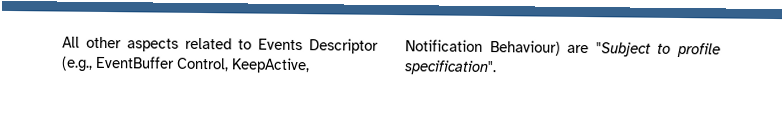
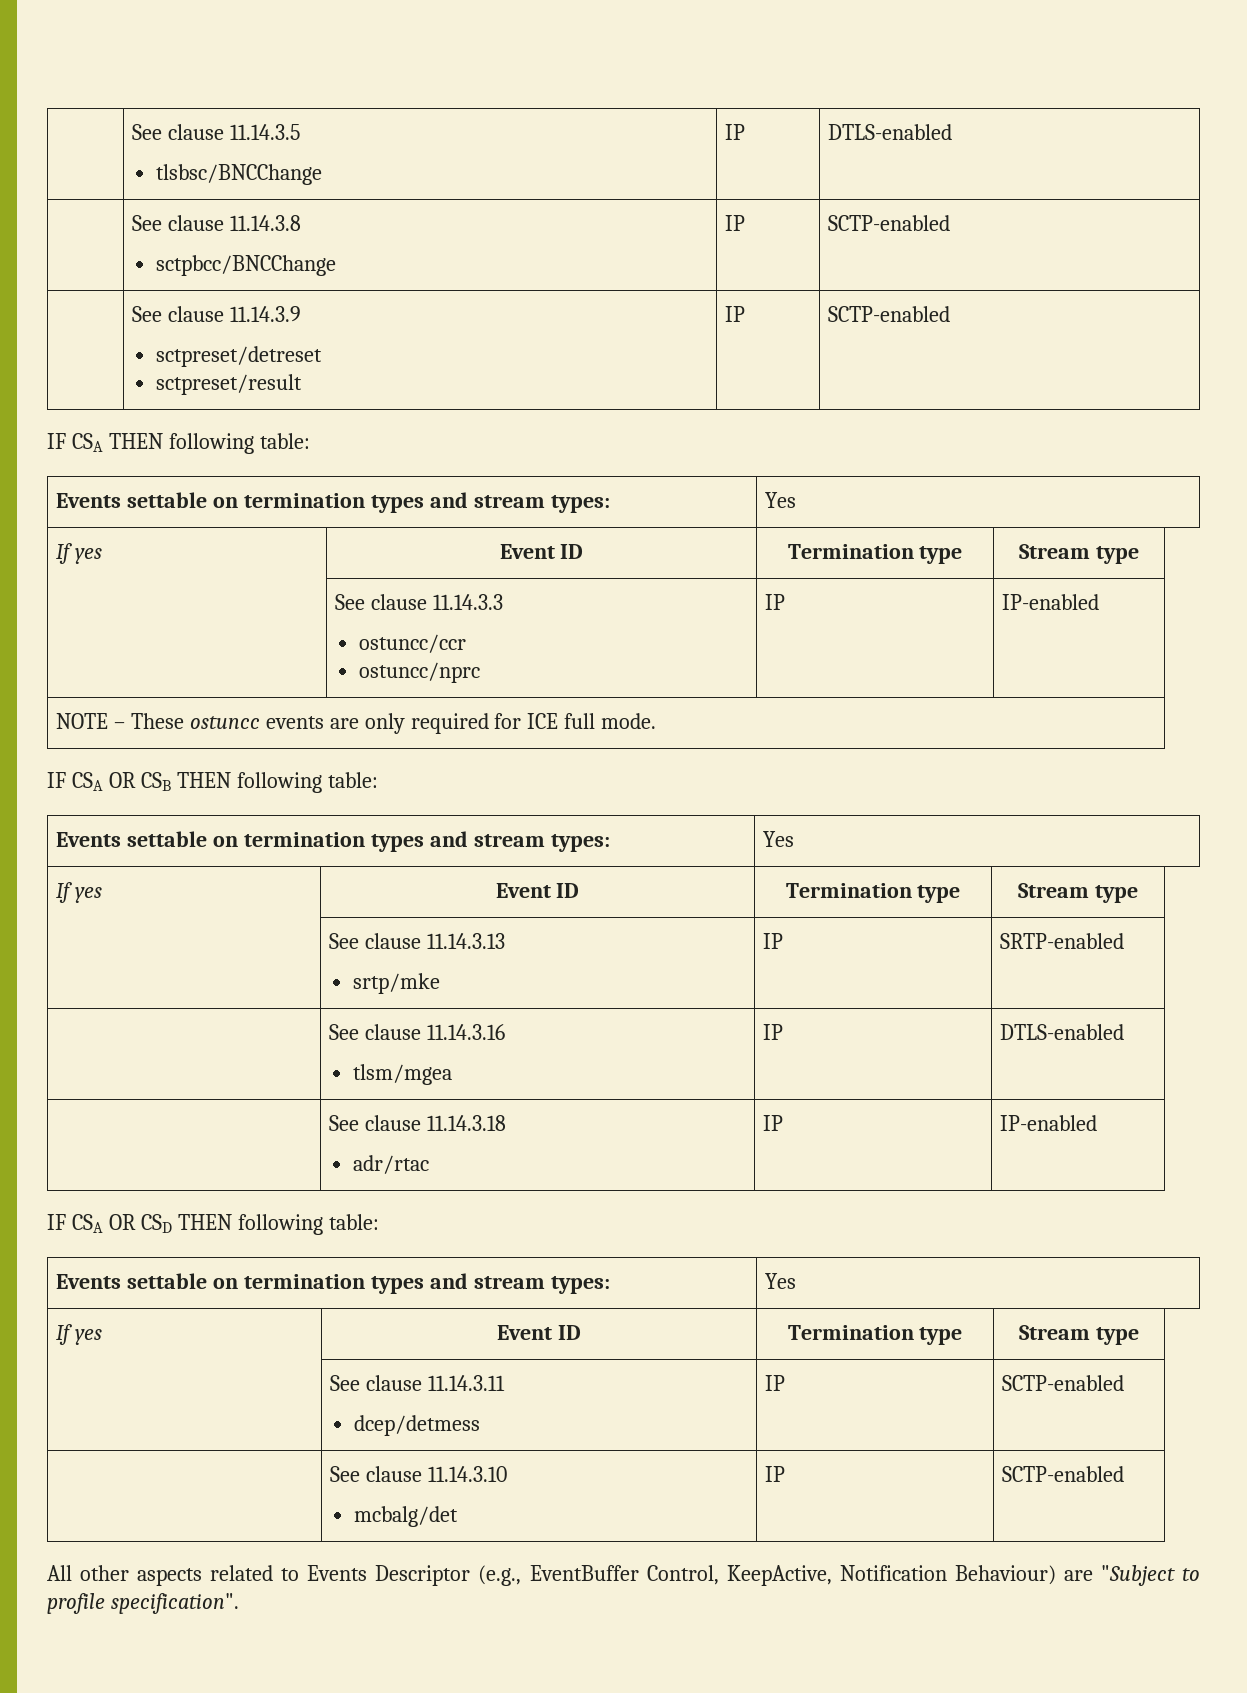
(62, 42) none -> [131,124,300,140] [156,164,323,185] [724,124,745,140] [827,124,952,140] [131,215,301,231] [156,255,337,276] [724,215,745,231] [827,215,950,231] [131,306,301,322] [156,346,323,367] [156,374,303,395] [724,306,745,322] [827,306,950,322] [47,433,310,454] [55,492,610,513] [764,492,796,508] [55,543,102,564] [499,544,584,559] [787,544,963,564] [1019,544,1139,564] [334,594,503,610] [359,634,467,653] [359,662,481,683] [764,594,785,610] [1001,594,1099,610] [55,713,657,734] [47,772,378,793] [55,831,610,852] [762,831,794,847] [55,882,102,903] [495,883,580,898] [785,883,961,903] [1018,883,1138,903] [328,933,505,949] [353,973,441,994] [762,933,783,949] [999,933,1124,949] [328,1024,505,1040] [353,1064,453,1085] [762,1024,783,1040] [999,1024,1124,1040] [328,1115,506,1131] [353,1155,430,1174] [762,1115,783,1131] [999,1115,1097,1131] [47,1214,379,1235] [55,1273,610,1294] [764,1273,796,1289] [55,1324,102,1345] [497,1325,581,1340] [787,1325,963,1345] [1019,1325,1139,1345] [329,1375,505,1391] [354,1415,481,1436] [764,1375,785,1391] [1001,1375,1124,1391] [329,1466,507,1482] [354,1506,459,1527] [764,1466,785,1482] [1001,1466,1124,1482] | See clause 11.14.3.5 // tlsbsc/BNCChange | IP | DTLS-enabled // | See clause 11.14.3.8 // sctpbcc/BNCChange | IP | SCTP-enabled // | See clause 11.14.3.9 // sctpreset/detreset // sctpreset/result | IP | SCTP-enabled // IF CSA THEN following table: // Events settable on termination types and stream types: | Yes // If yes | Event ID | Termination type | Stream type // | See clause 11.14.3.3 // ostuncc/ccr // ostuncc/nprc | IP | IP-enabled // NOTE – These ostuncc events are only required for ICE full mode. // IF CSA OR CSB THEN following table: // Events settable on termination types and stream types: | Yes // If yes | Event ID | Termination type | Stream type // | See clause 11.14.3.13 // srtp/mke | IP | SRTP-enabled // | See clause 11.14.3.16 // tlsm/mgea | IP | DTLS-enabled // | See clause 11.14.3.18 // adr/rtac | IP | IP-enabled // IF CSA OR CSD THEN following table: // Events settable on termination types and stream types: | Yes // If yes | Event ID | Termination type | Stream type // | See clause 11.14.3.11 // dcep/detmess | IP | SCTP-enabled // | See clause 11.14.3.10 // mcbalg/det | IP | SCTP-enabled //

